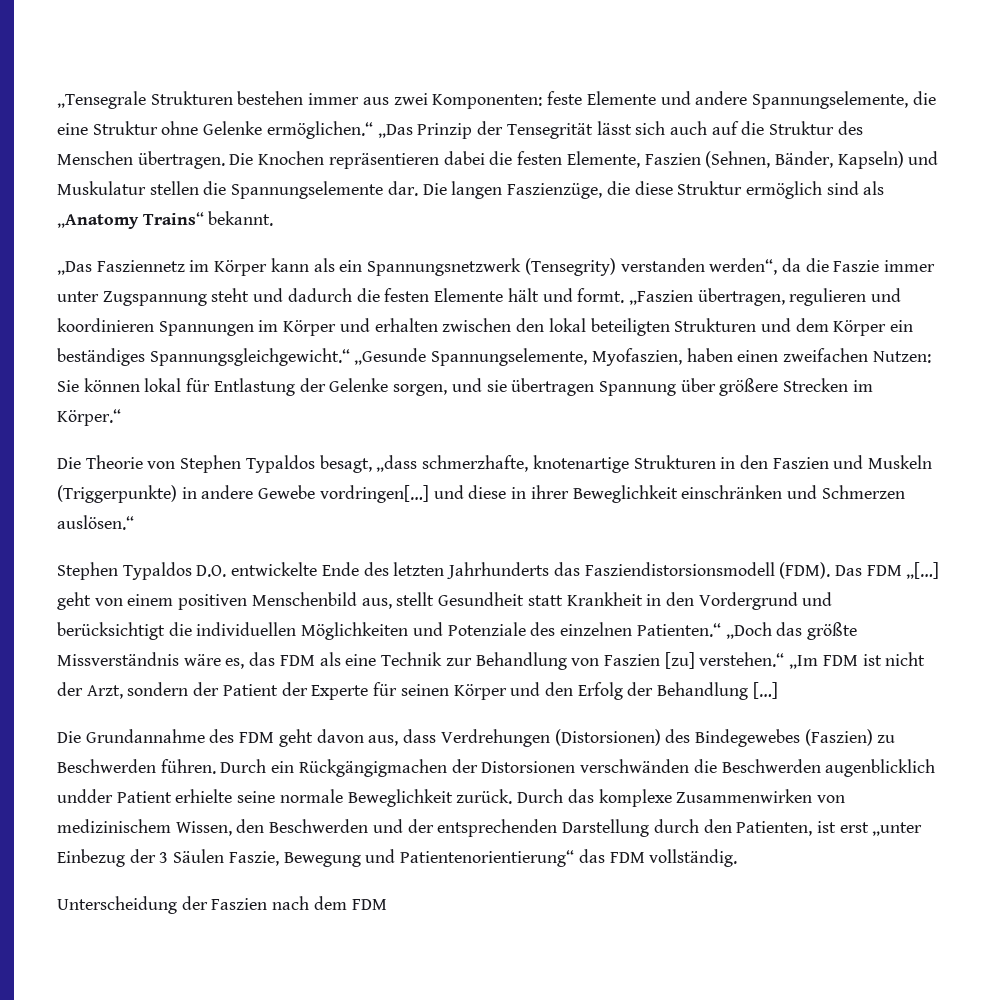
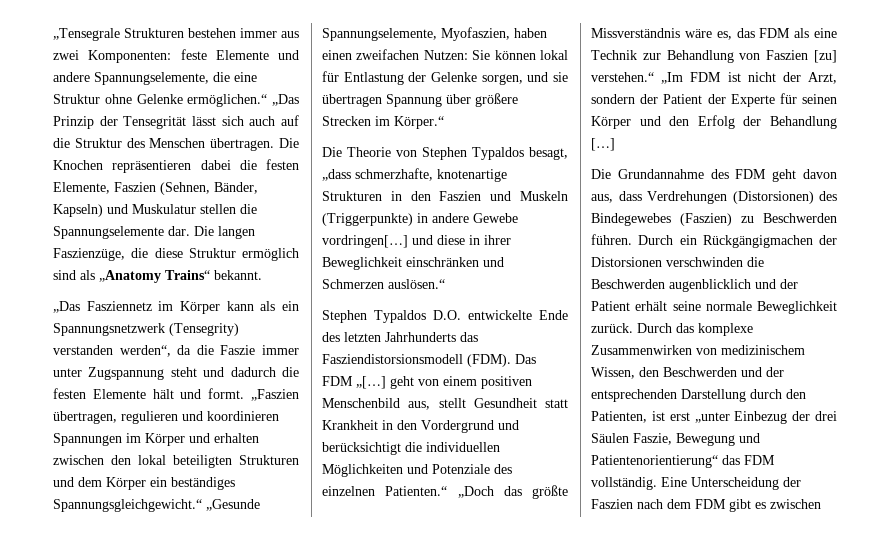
[580,759,690,773] verschwänden -> [666,257,743,267] verschwinden
[57,789,233,803] undder Patient erhielte -> [755,279,798,289] [591,301,668,311] und der Patient erhält
[159,852,169,863] 3 -> [815,411,837,421] drei
(738, 858) // -> [661,477,687,487] Eine
(387, 904) none -> [729,499,821,512] gibt es zwischen

